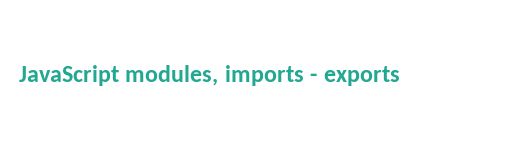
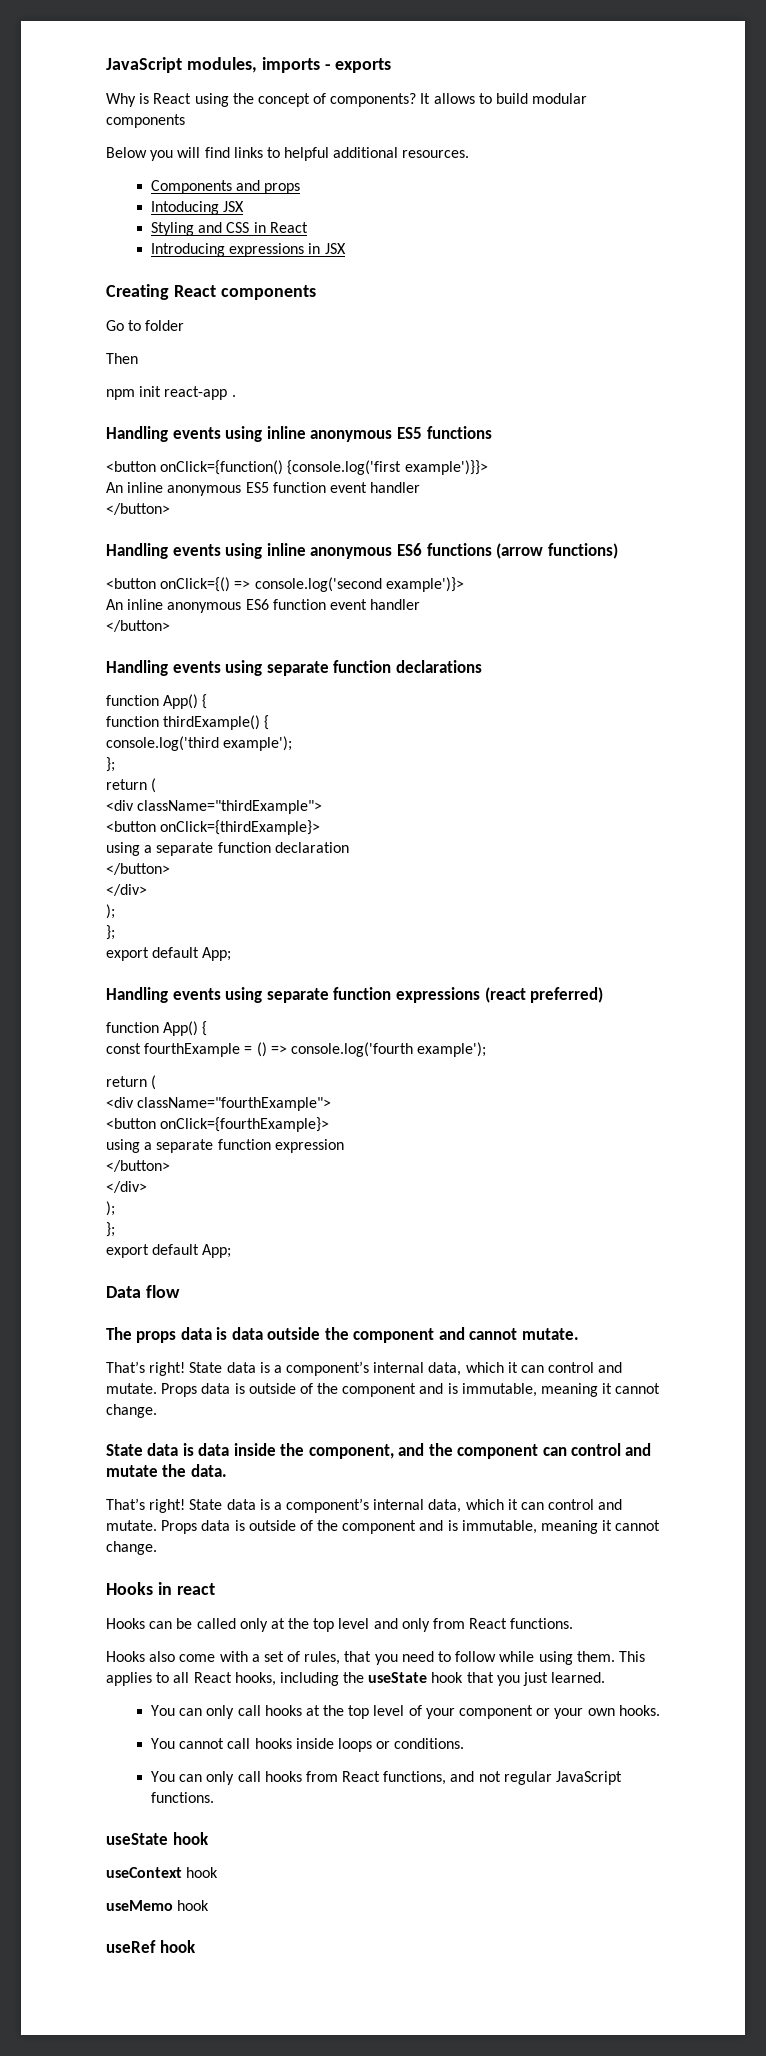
(400, 76) none -> [106,93,588,107] [106,114,185,128] [106,147,470,161] [151,180,301,194] [151,201,245,215] [151,222,308,236] [151,243,346,257] [106,284,316,300] [106,320,185,331] [106,353,138,364] [106,386,236,400] [106,426,492,442] [106,460,488,475] [106,482,421,496] [106,503,170,515] [106,543,618,559] [106,577,464,592] [106,599,421,613] [106,620,170,632] [106,660,482,676] [106,694,208,709] [106,715,270,730] [106,736,293,751] [106,757,115,772] [106,778,157,793] [106,800,323,814] [106,820,321,835] [106,842,349,856] [106,863,170,875] [106,884,147,896] [106,904,115,919] [106,925,115,940] [106,947,232,961] [106,987,604,1003] [106,1021,208,1036] [106,1042,487,1057] [106,1075,157,1090] [106,1097,332,1111] [106,1117,330,1132] [106,1139,344,1153] [106,1160,170,1172] [106,1181,147,1193] [106,1201,115,1216] [106,1222,115,1237] [106,1244,232,1258] [106,1285,180,1298] [106,1327,579,1343] [106,1361,623,1376] [106,1383,661,1397] [106,1404,157,1418] [106,1443,652,1459] [106,1464,227,1477] [106,1498,623,1513] [106,1520,661,1534] [106,1541,157,1555] [106,1582,215,1595] [106,1618,574,1632] [106,1651,645,1665] [106,1672,606,1686] [151,1705,660,1719] [151,1738,465,1752] [151,1771,623,1785] [151,1792,215,1803] [106,1832,209,1845] [106,1867,219,1878] [106,1900,210,1911] [106,1940,196,1953] // Why is React using the concept of components? It allows to build modular components // Below you will find links to helpful additional resources. // Components and props // Intoducing JSX // Styling and CSS in React // Introducing expressions in JSX // Creating React components // Go to folder // Then // npm init react-app . // Handling events using inline anonymous ES5 functions // <button onClick={function() {console.log('first example')}}> // An inline anonymous ES5 function event handler // </button> // Handling events using inline anonymous ES6 functions (arrow functions) // <button onClick={() => console.log('second example')}> // An inline anonymous ES6 function event handler // </button> // Handling events using separate function declarations // function App() { // function thirdExample() { // console.log('third example'); // }; // return ( // <div className="thirdExample"> // <button onClick={thirdExample}> // using a separate function declaration // </button> // </div> // ); // }; // export default App; // Handling events using separate function expressions (react preferred) // function App() { // const fourthExample = () => console.log('fourth example'); // return ( // <div className="fourthExample"> // <button onClick={fourthExample}> // using a separate function expression // </button> // </div> // ); // }; // export default App; // Data flow // The props data is data outside the component and cannot mutate. // That’s right! State data is a component’s internal data, which it can control and mutate. Props data is outside of the component and is immutable, meaning it cannot change. // State data is data inside the component, and the component can control and mutate the data. // That’s right! State data is a component’s internal data, which it can control and mutate. Props data is outside of the component and is immutable, meaning it cannot change. // Hooks in react // Hooks can be called only at the top level and only from React functions. // Hooks also come with a set of rules, that you need to follow while using them. This applies to all React hooks, including the useState hook that you just learned. // You can only call hooks at the top level of your component or your own hooks. // You cannot call hooks inside loops or conditions. // You can only call hooks from React functions, and not regular JavaScript functions. // useState hook // useContext hook // useMemo hook // useRef hook

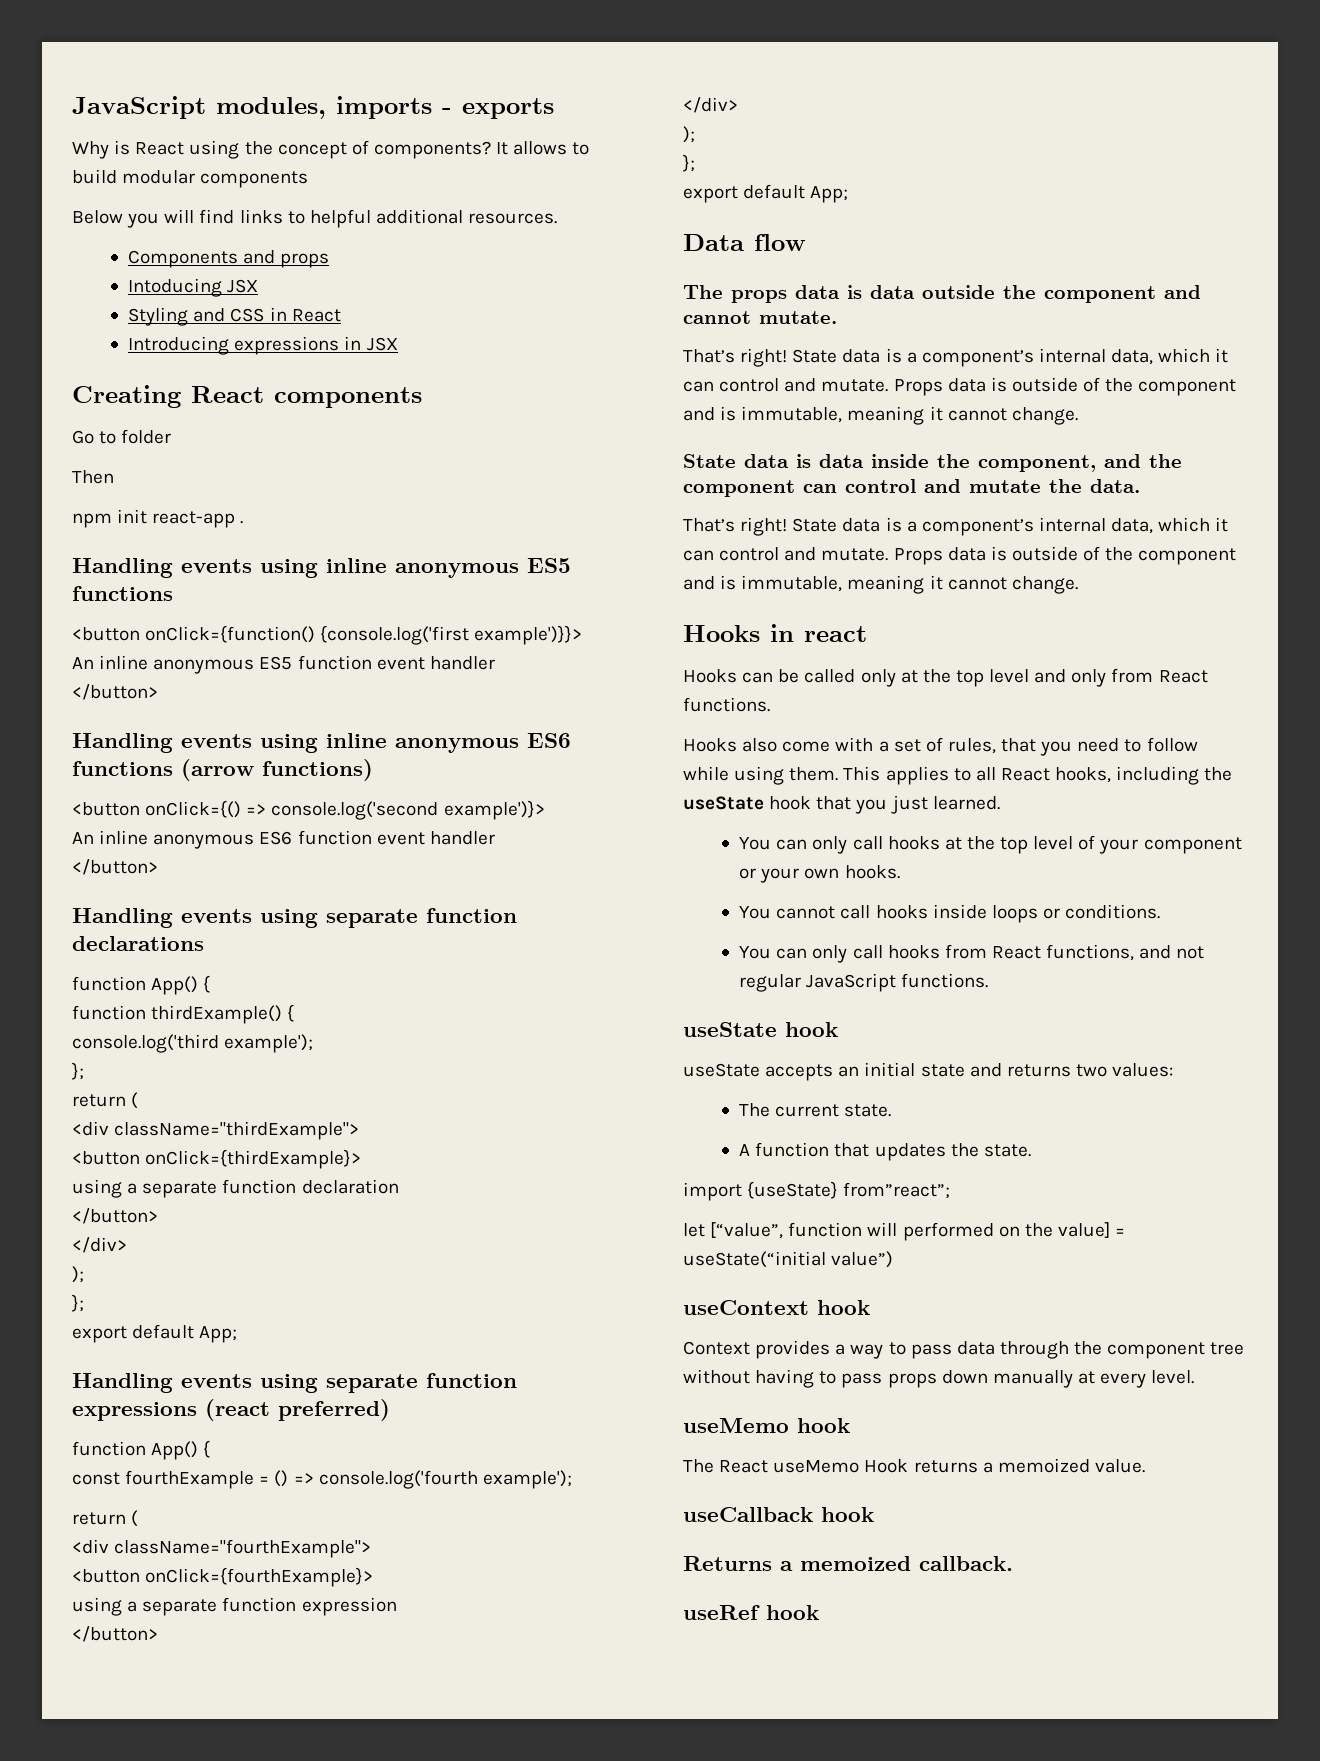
[106,1867,219,1878] [106,1900,210,1911] useContext hook // useMemo hook -> [683,1062,1174,1081] [739,1103,892,1117] [739,1142,1031,1161] [683,1181,951,1201] [683,1222,1126,1241] [683,1251,894,1268] [683,1300,870,1315] [683,1340,1245,1359] [683,1369,1195,1388] [683,1418,850,1433] [683,1458,1145,1473] [683,1507,874,1522] [683,1556,1013,1571] useState accepts an initial state and returns two values: // The current state. // A function that updates the state. // import {useState} from”react”; // let [“value”, function will performed on the value] = useState(“initial value”) // useContext hook // Context provides a way to pass data through the component tree without having to pass props down manually at every level. // useMemo hook // The React useMemo Hook returns a memoized value. // useCallback hook // Returns a memoized callback.

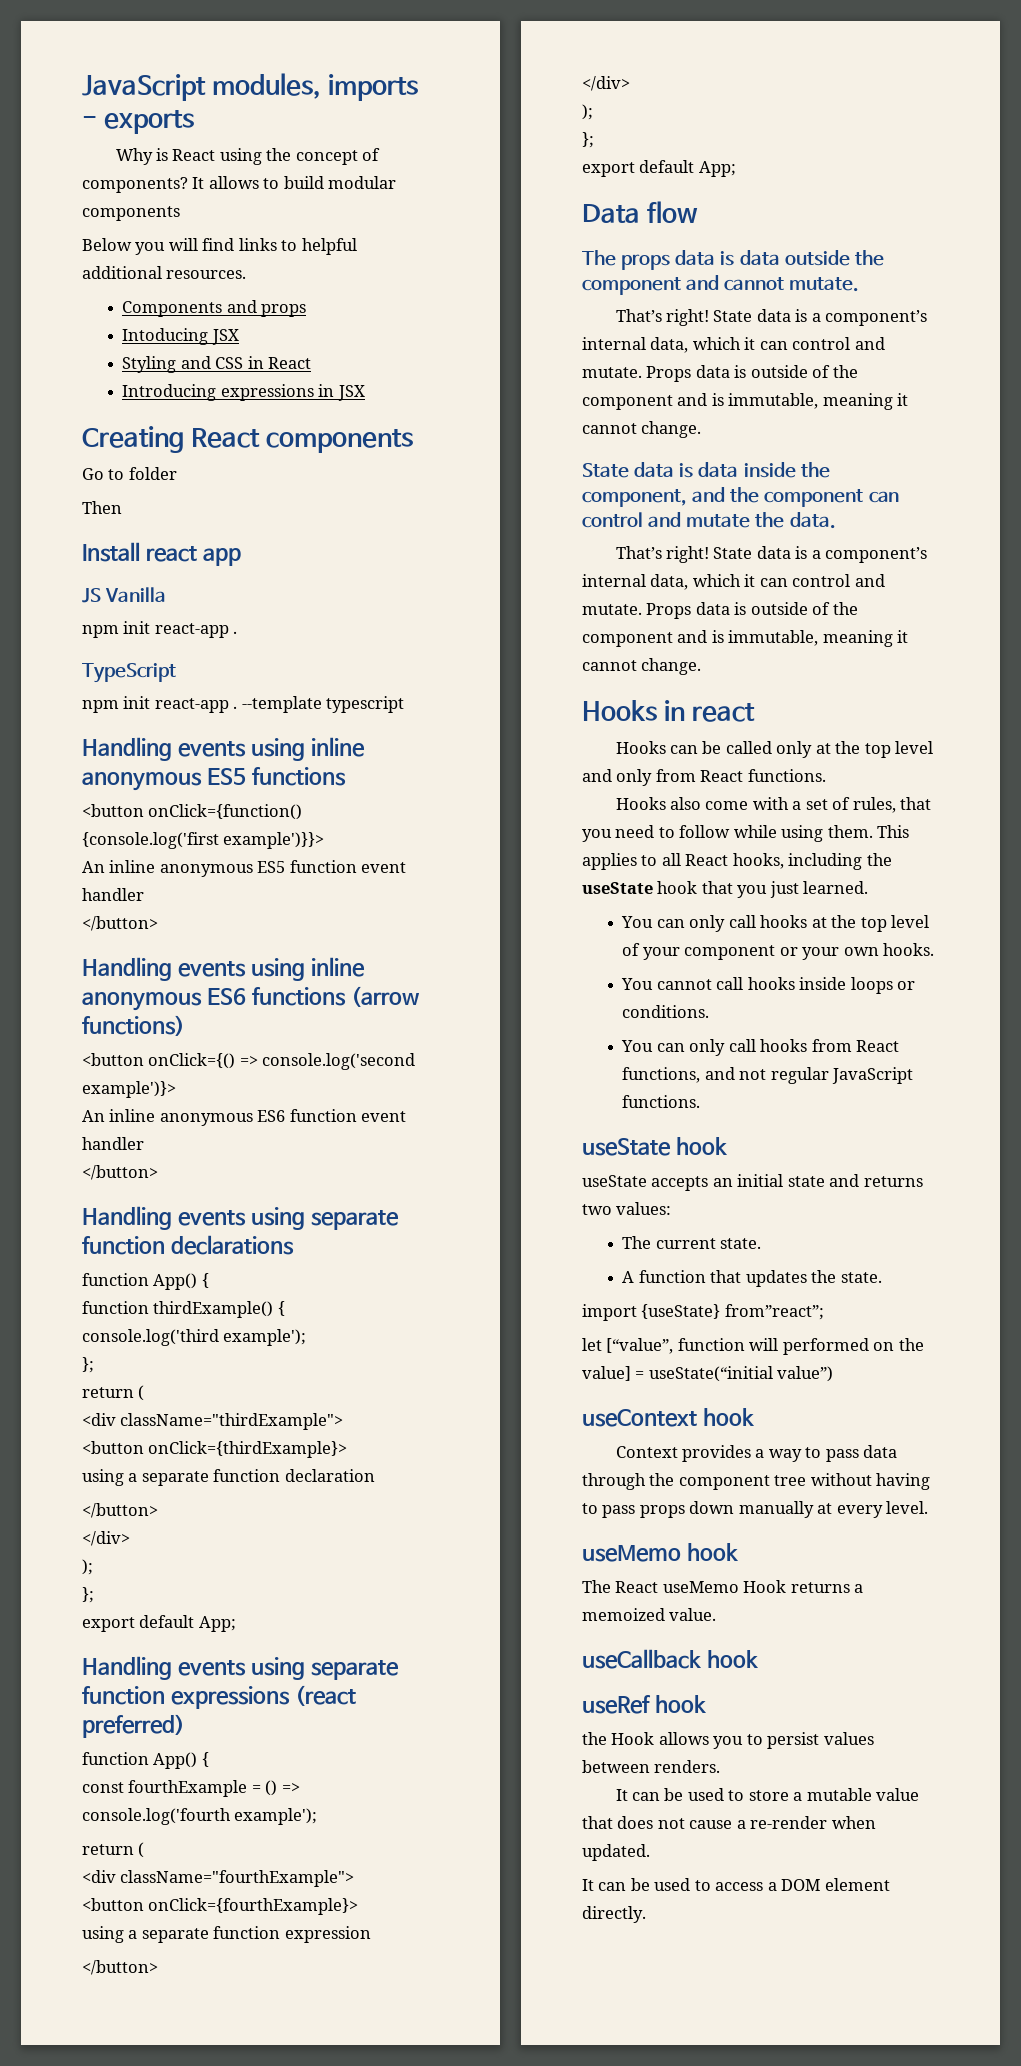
[72,509,244,528] // npm init react-app . -> [82,542,241,566] [82,587,167,603] [82,621,238,638] [82,663,176,683] [82,696,405,713] // Install react app // JS Vanilla // npm init react-app . // TypeScript // npm init react-app . --template typescript
[683,1556,1013,1571] [683,1605,819,1620] Returns a memoized callback. // useRef hook -> [582,1695,707,1714] [582,1732,874,1749] [582,1760,721,1773] [615,1788,920,1801] [582,1816,876,1829] [582,1844,650,1861] [582,1878,890,1891] [582,1906,646,1923] useRef hook // the Hook allows you to persist values between renders. // It can be used to store a mutable value that does not cause a re-render when updated. // It can be used to access a DOM element directly.

